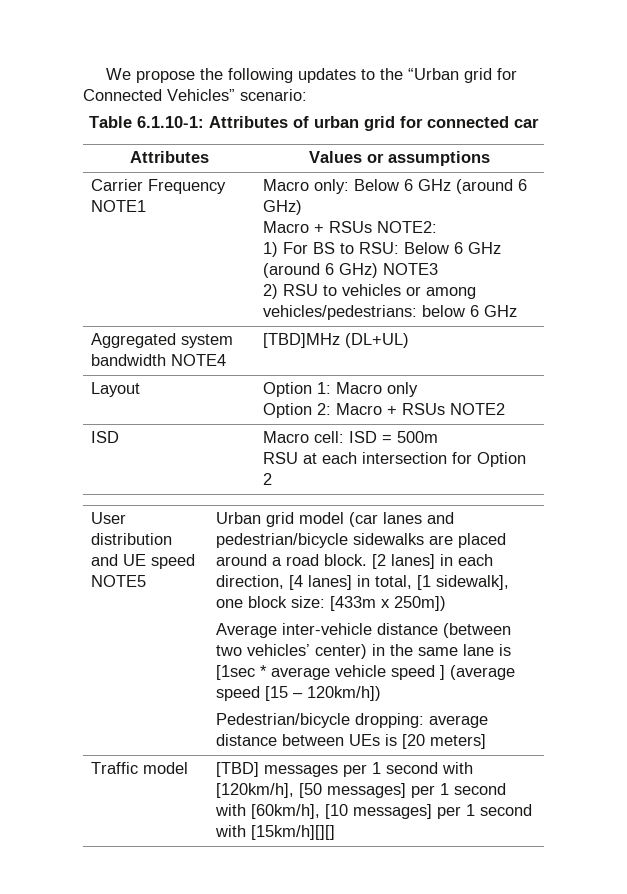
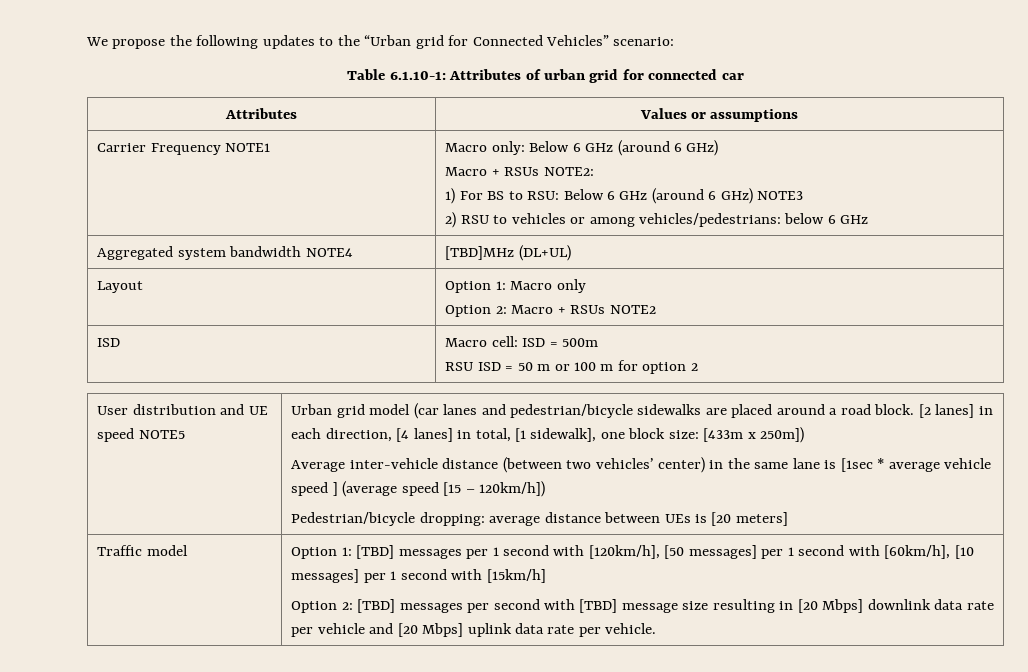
[302,452,526,467] at each intersection for Option -> [477,360,687,374] ISD = 50 m or 100 m for option
(188, 768) none -> [291,547,352,559] Option 1:
[250,825,335,840] [15km/h][][] -> [486,569,546,583] [291,599,994,613] [291,623,657,637] [15km/h] // Option 2: [TBD] messages per second with [TBD] message size resulting in [20 Mbps] downlink data rate per vehicle and [20 Mbps] uplink data rate per vehicle.

